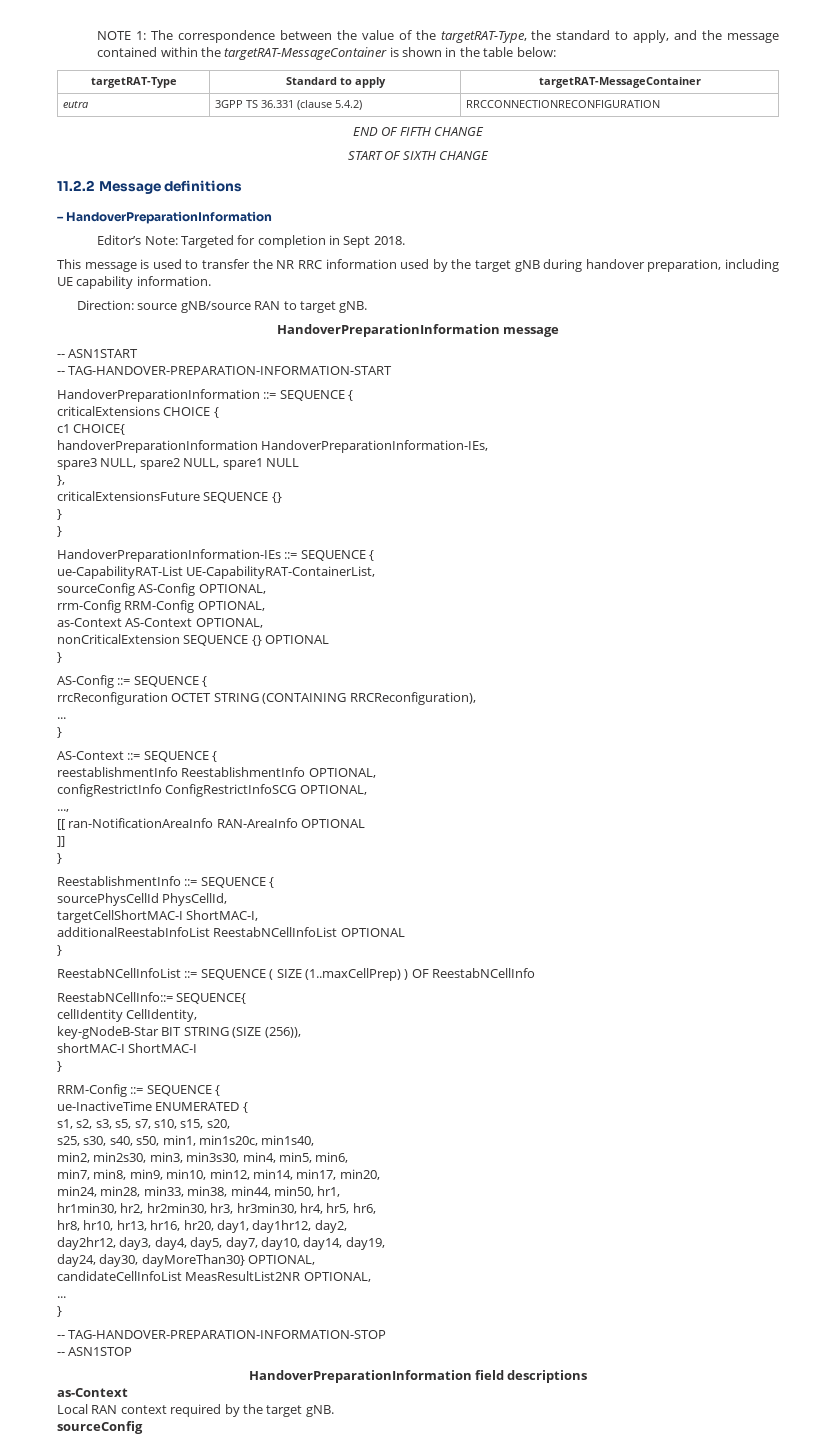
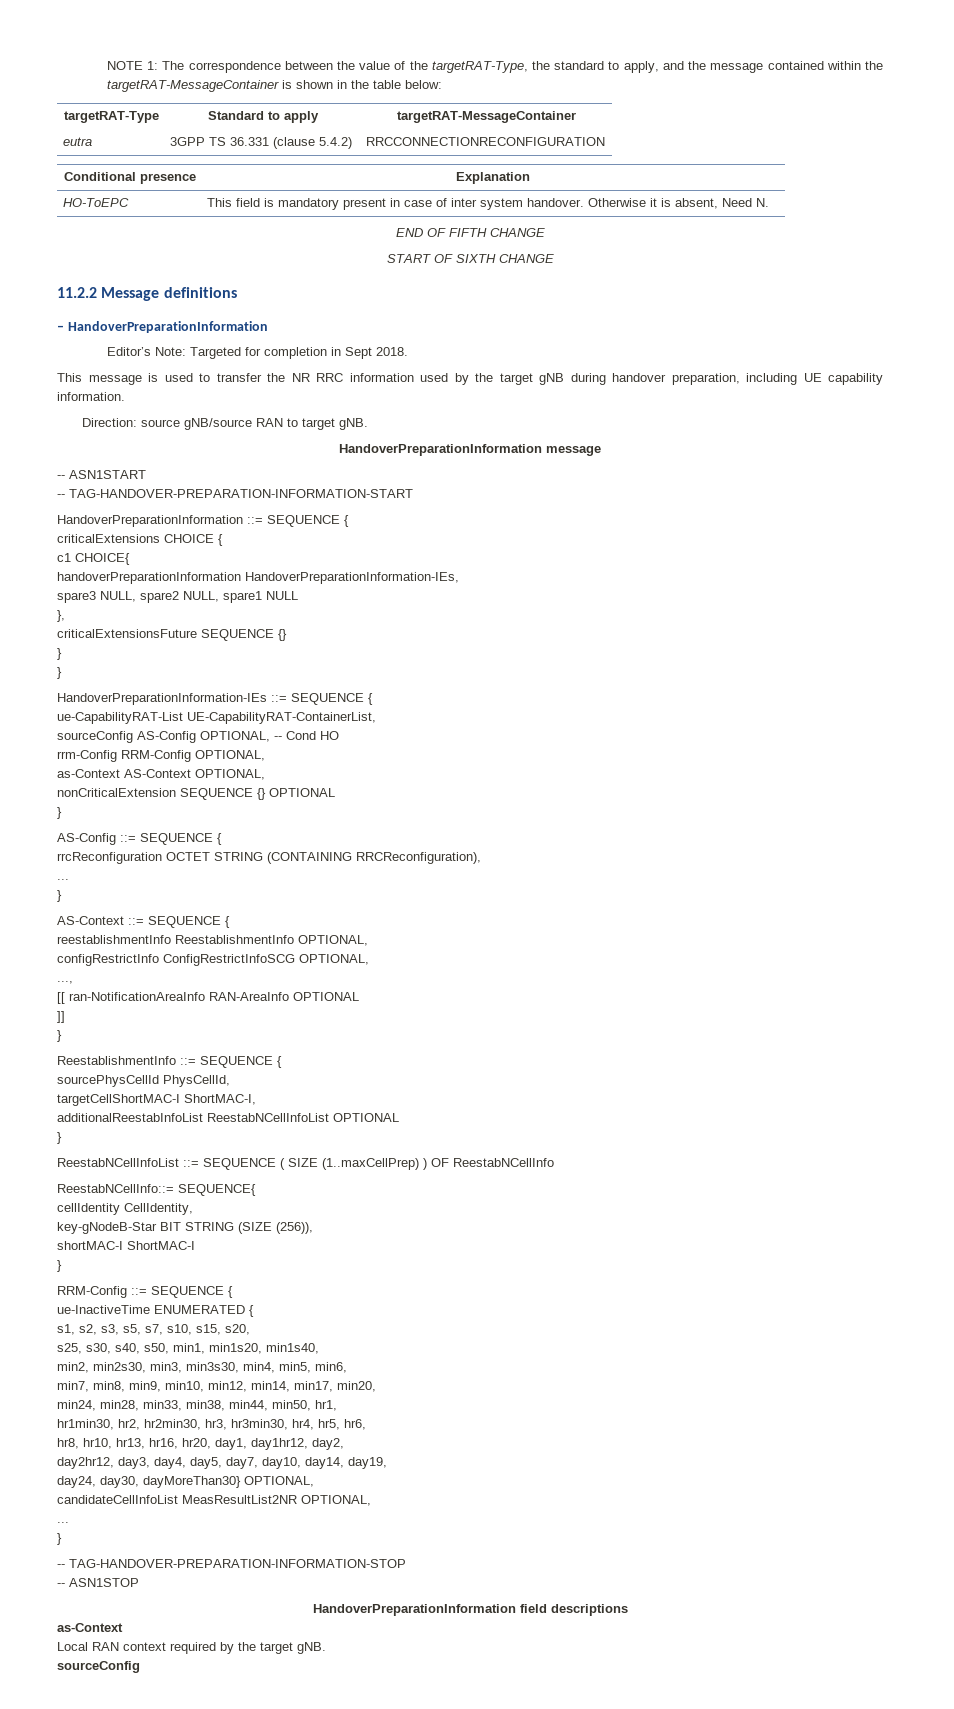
(661, 104) none -> [63,172,196,184] [456,172,530,184] [62,198,129,207] [206,198,769,210] // Conditional presence | Explanation // HO-ToEPC | This field is mandatory present in case of inter system handover. Otherwise it is absent, Need N.
(266, 589) none -> [274,731,339,740] -- Cond HO
[198,1135,258,1146] min1s20c, -> [209,1343,262,1354] min1s20,

